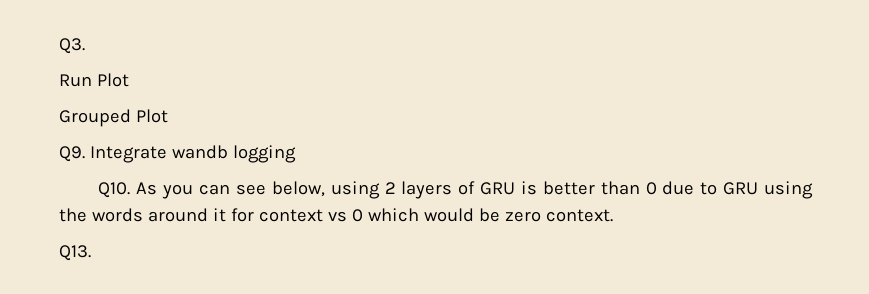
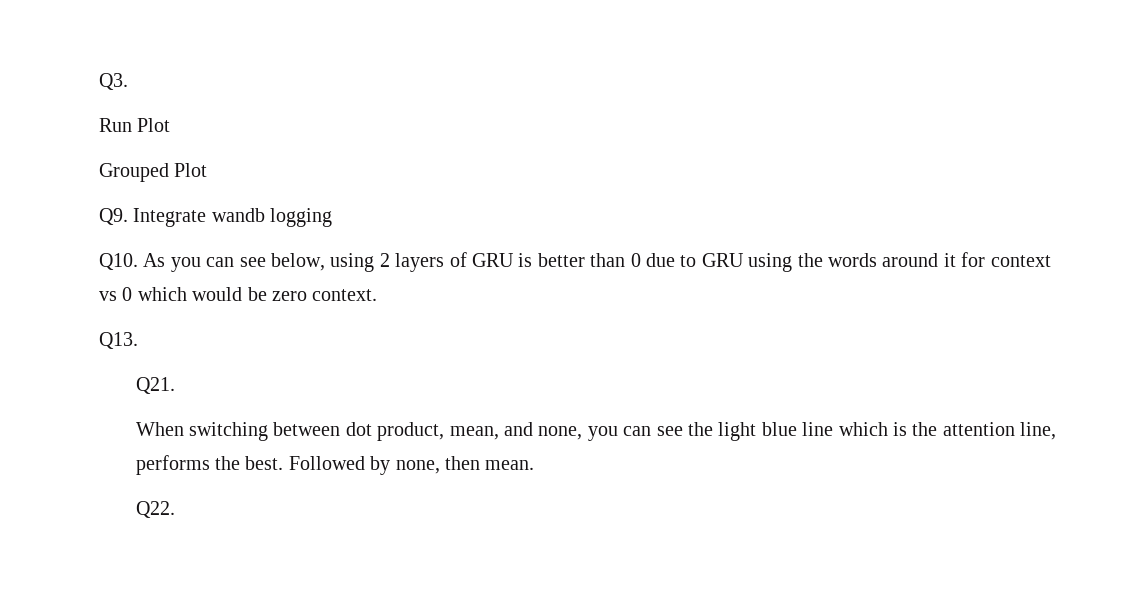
(91, 253) none -> [135,377,175,394] [135,422,1057,441] [135,455,535,475] [135,501,175,518] // Q21. // When switching between dot product, mean, and none, you can see the light blue line which is the attention line, performs the best. Followed by none, then mean. // Q22.

